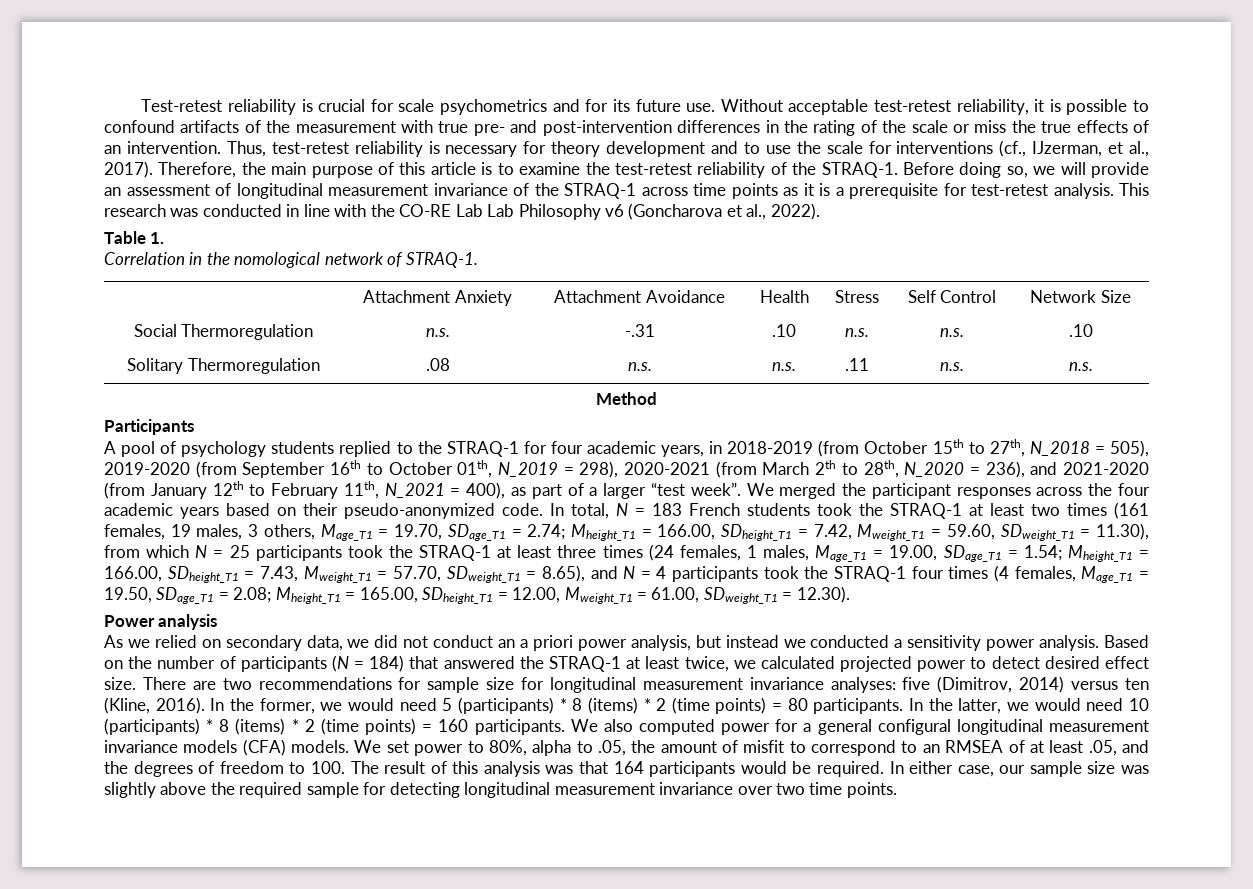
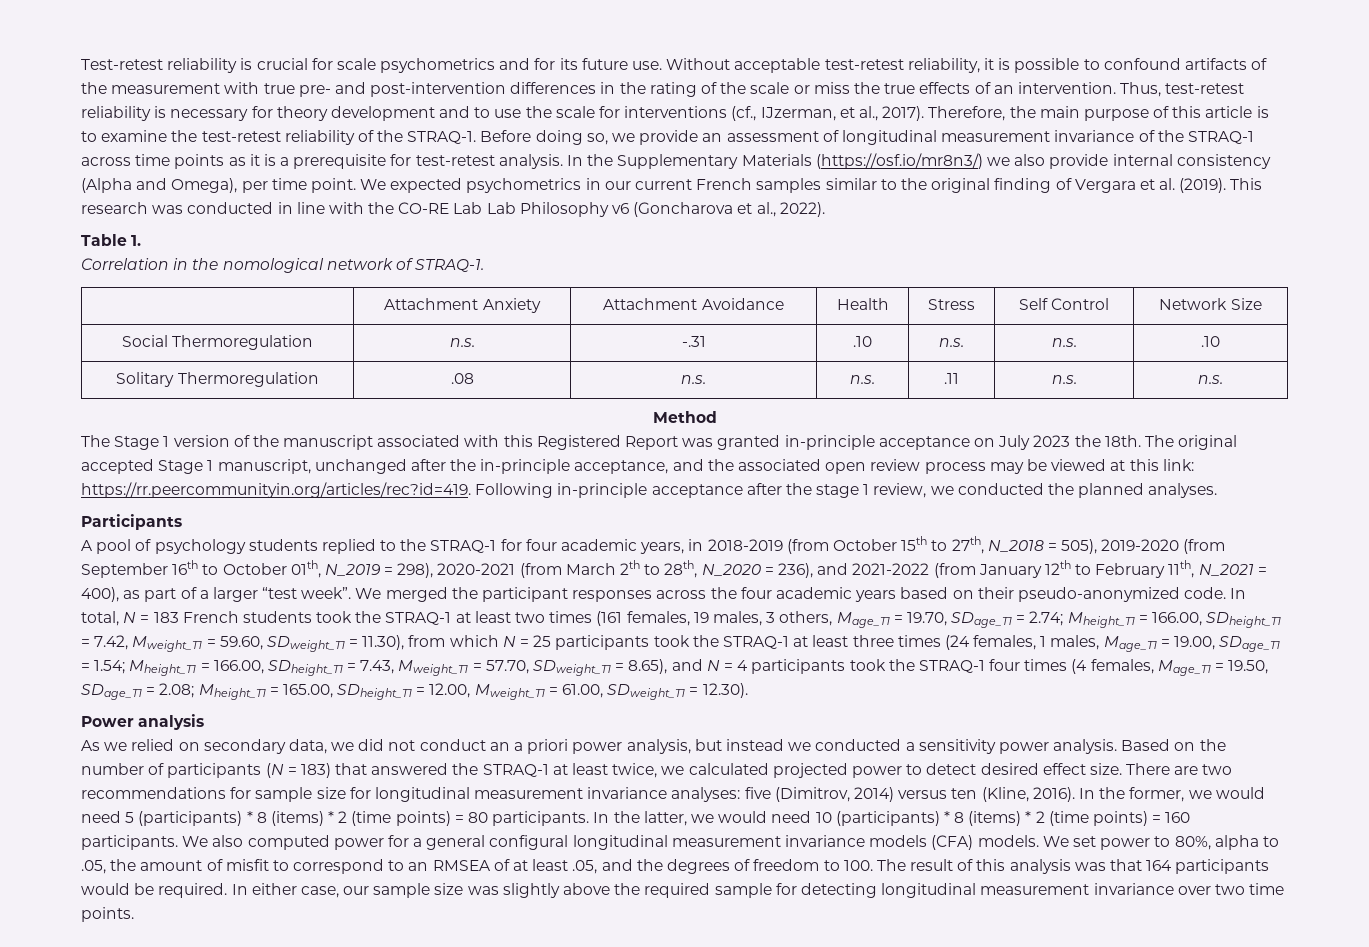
[1060,162,1086,175] will -> (636, 137) none
(1114, 191) none -> [567,153,1271,169] [81,178,1227,193] In the Supplementary Materials (https://osf.io/mr8n3/) we also provide internal consistency (Alpha and Omega), per time point. We expected psychometrics in our current French samples similar to the original finding of Vergara et al. (2019).
(657, 398) none -> [81,435,1238,450] [81,459,1194,474] [81,482,1218,498] // The Stage 1 version of the manuscript associated with this Registered Report was granted in-principle acceptance on July 2023 the 18th. The original accepted Stage 1 manuscript, unchanged after the in-principle acceptance, and the associated open review process may be viewed at this link: https://rr.peercommunityin.org/articles/rec?id=419. Following in-principle acceptance after the stage 1 review, we conducted the planned analyses.
[1063,462,1150,475] 2021-2020 -> [852,563,930,575] 2021-2022
[369,655,405,672] 184) -> [300,763,331,778] 183)

